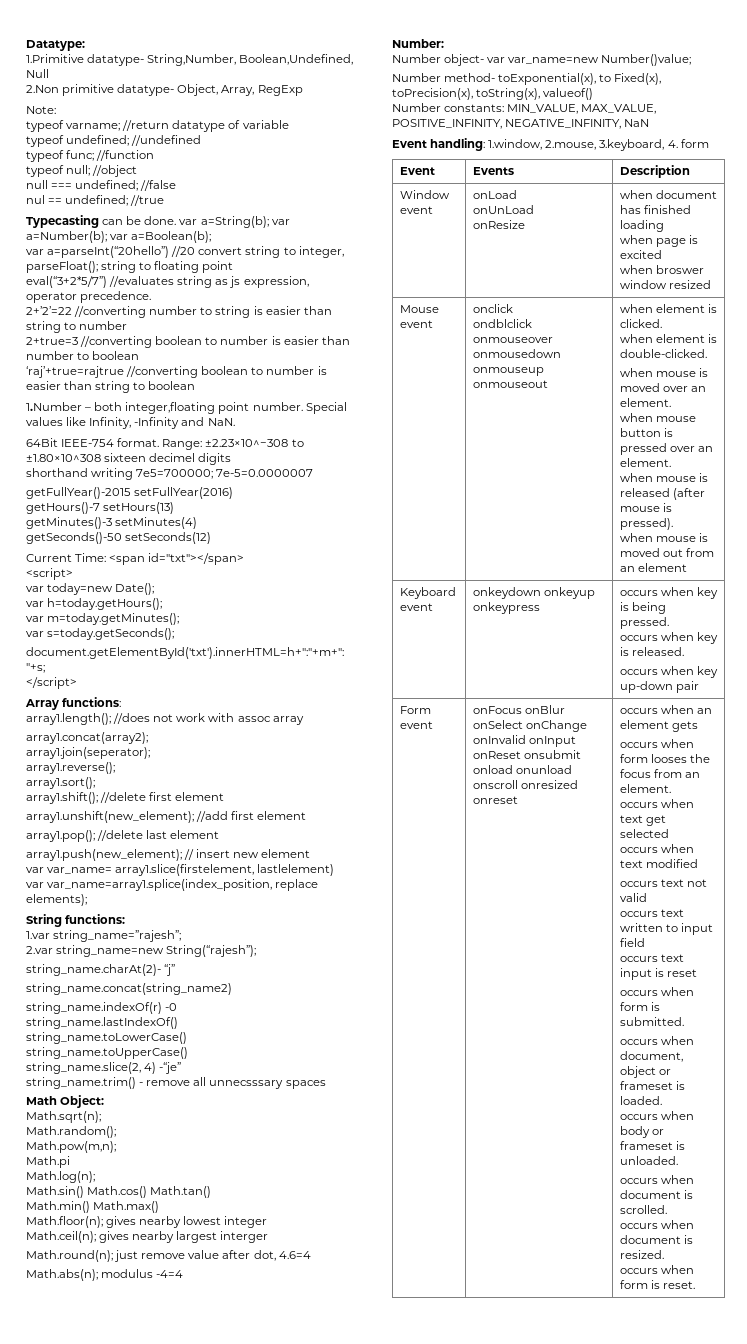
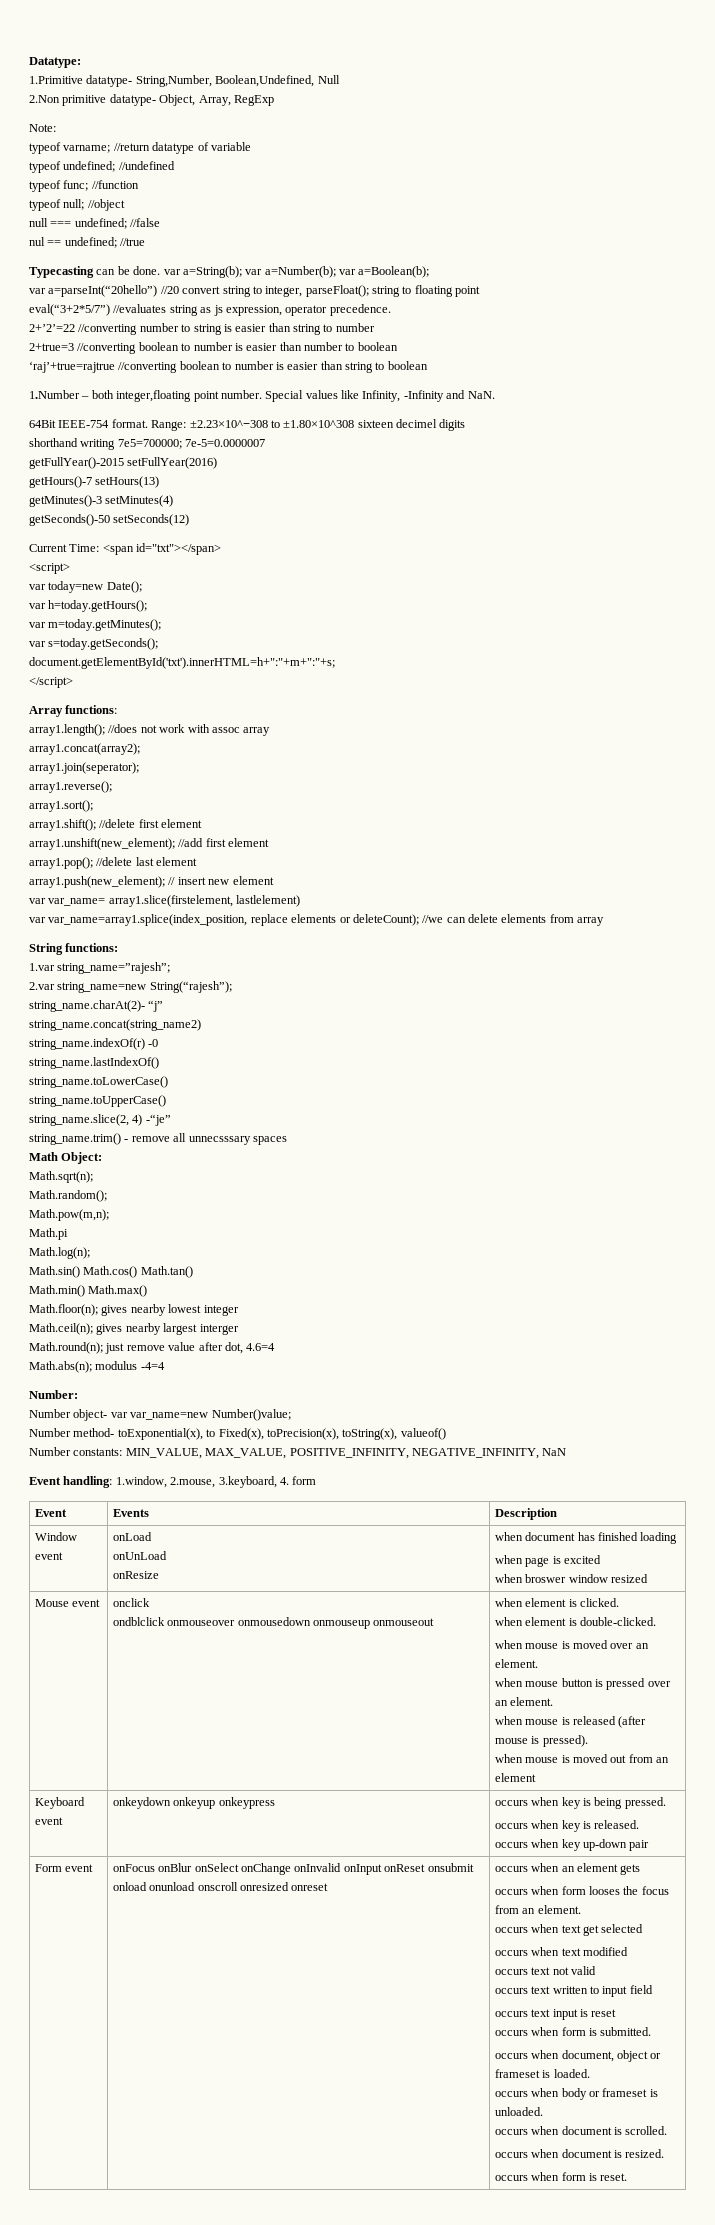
[26,894,87,906] elements); -> [291,914,605,926] elements or deleteCount); //we can delete elements from array

